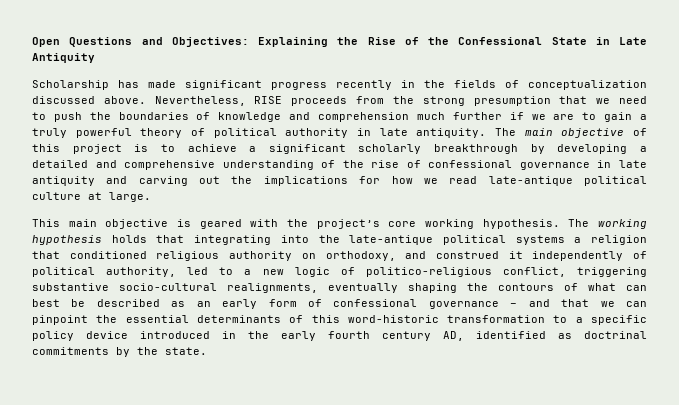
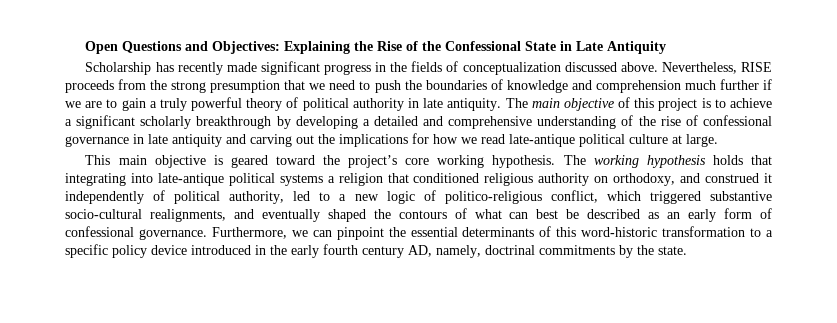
(139, 84) none -> [177,62,223,75] recently
[336,80,392,90] recently -> (372, 69) none
[250,219,279,227] with -> [275,155,315,165] toward
[318,235,340,243] the -> (153, 178) none
[577,267,648,277] triggering -> [606,191,701,204] which triggered
[328,283,457,293] eventually shaping -> [233,209,366,222] and eventually shaped
[428,299,590,309] governance – and that -> [138,227,287,240] governance. Furthermore,
[476,331,572,339] identified as -> [436,245,481,258] namely,

